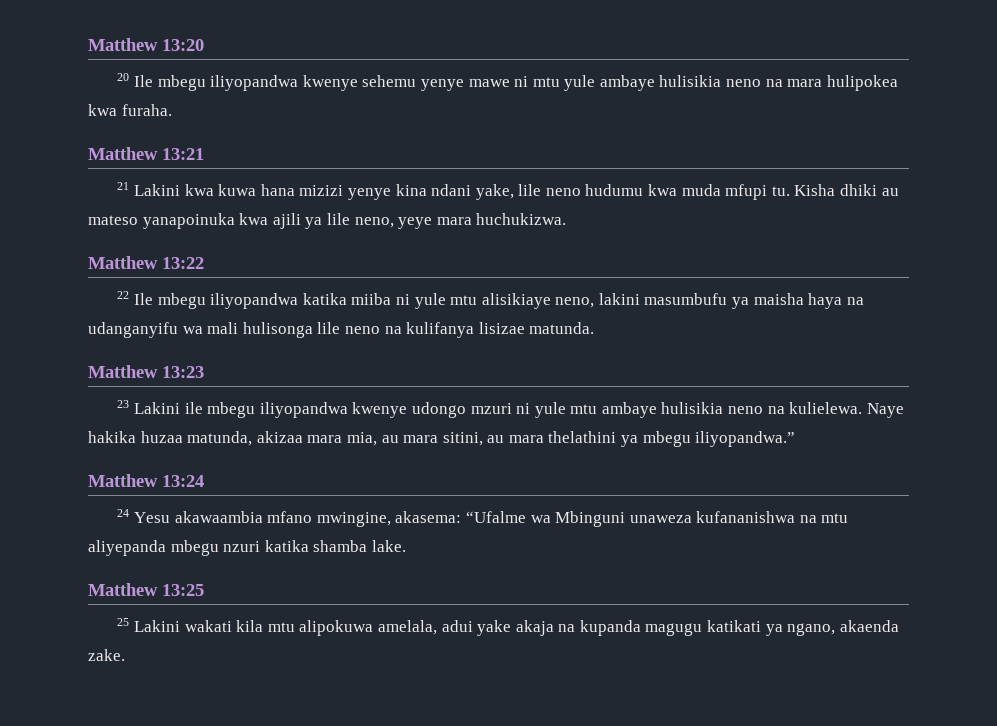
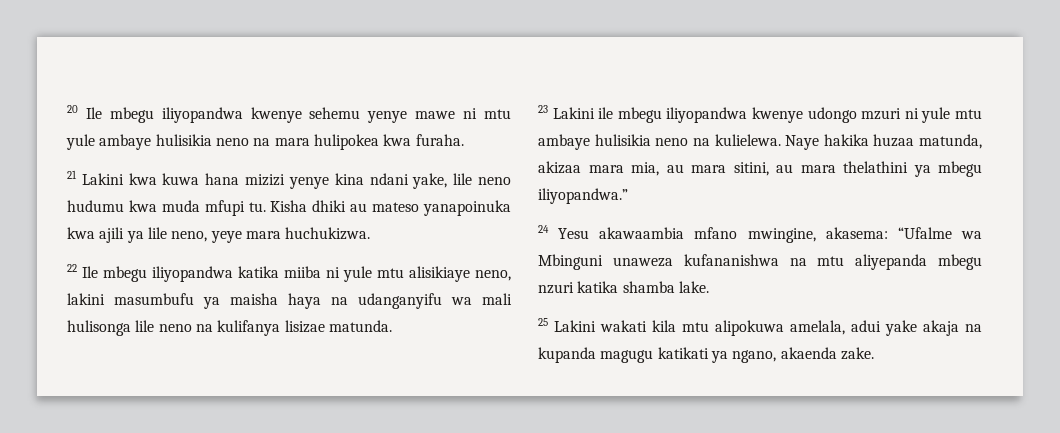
[88,38,204,51] Matthew 13:20 // -> (67, 109) none
[88,147,204,160] // Matthew 13:21 -> (464, 140) none
[88,256,204,269] // Matthew 13:22 -> (371, 233) none
[88,365,204,378] // Matthew 13:23 -> (392, 326) none
[88,474,204,487] // Matthew 13:24 -> (628, 196) none
[88,583,204,596] // Matthew 13:25 -> (709, 287) none

